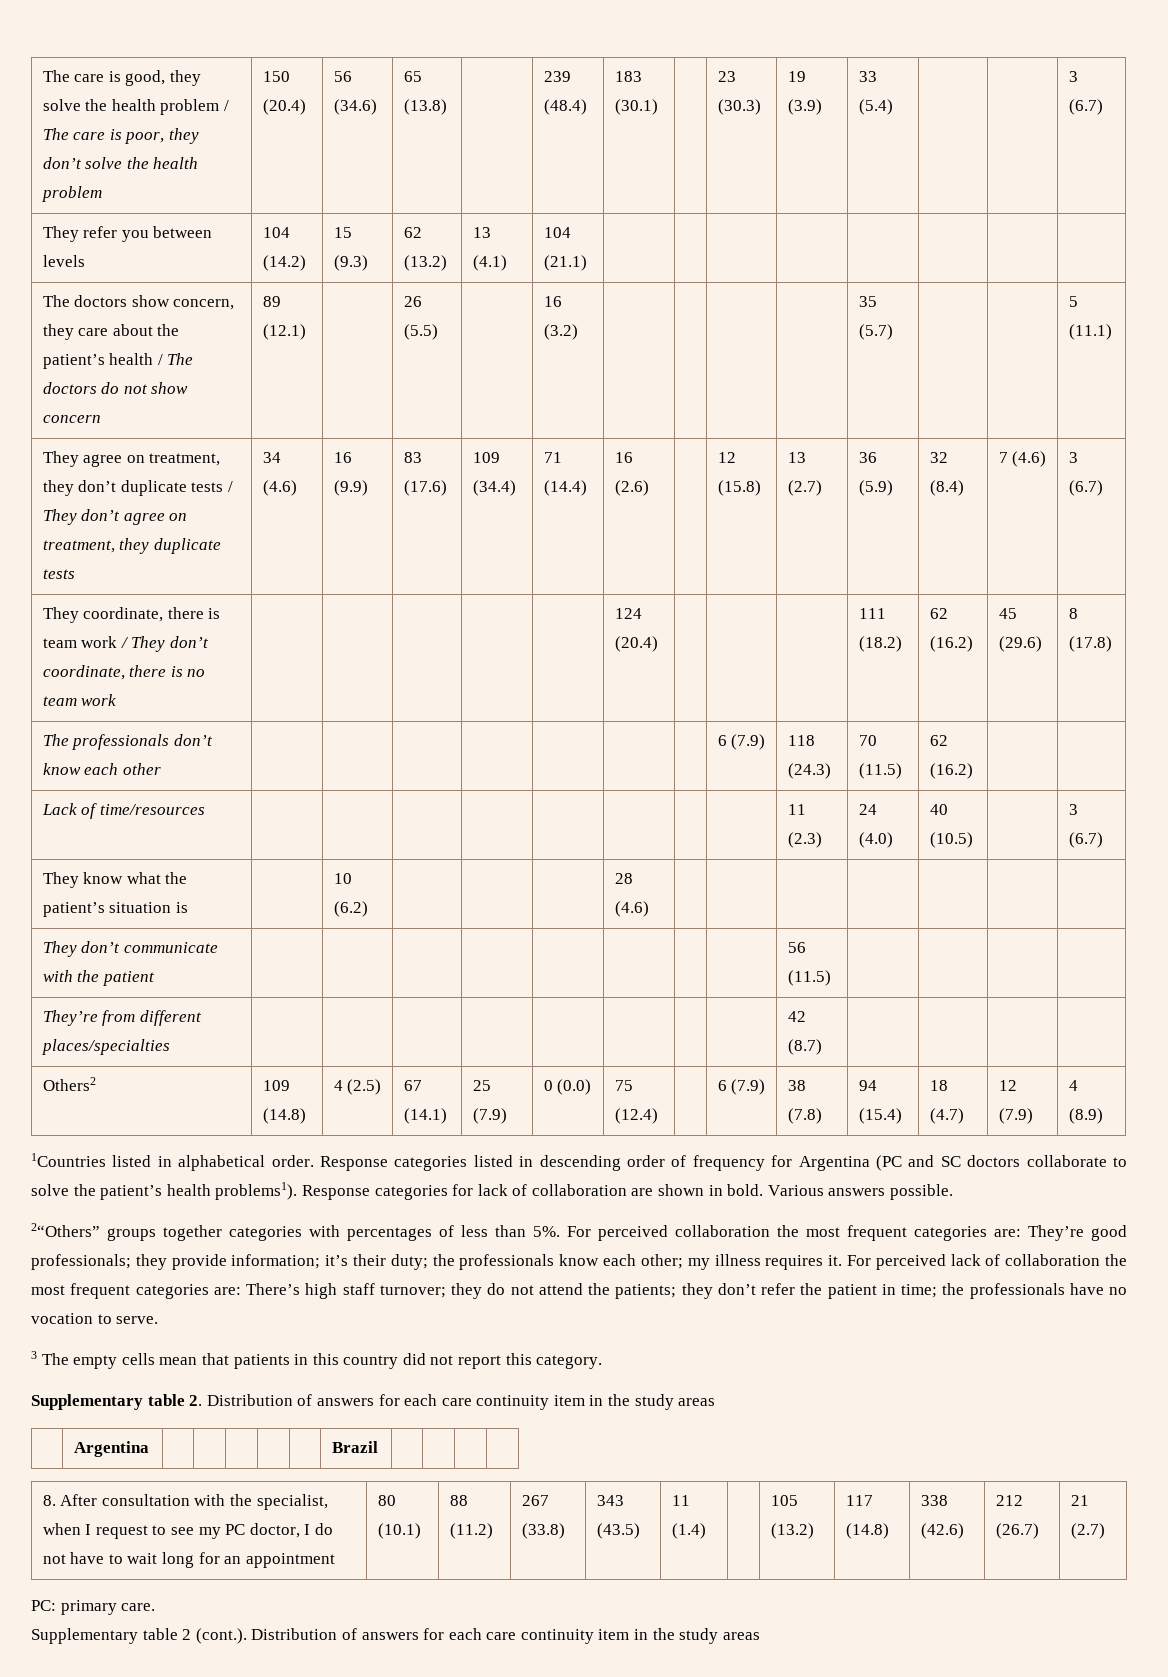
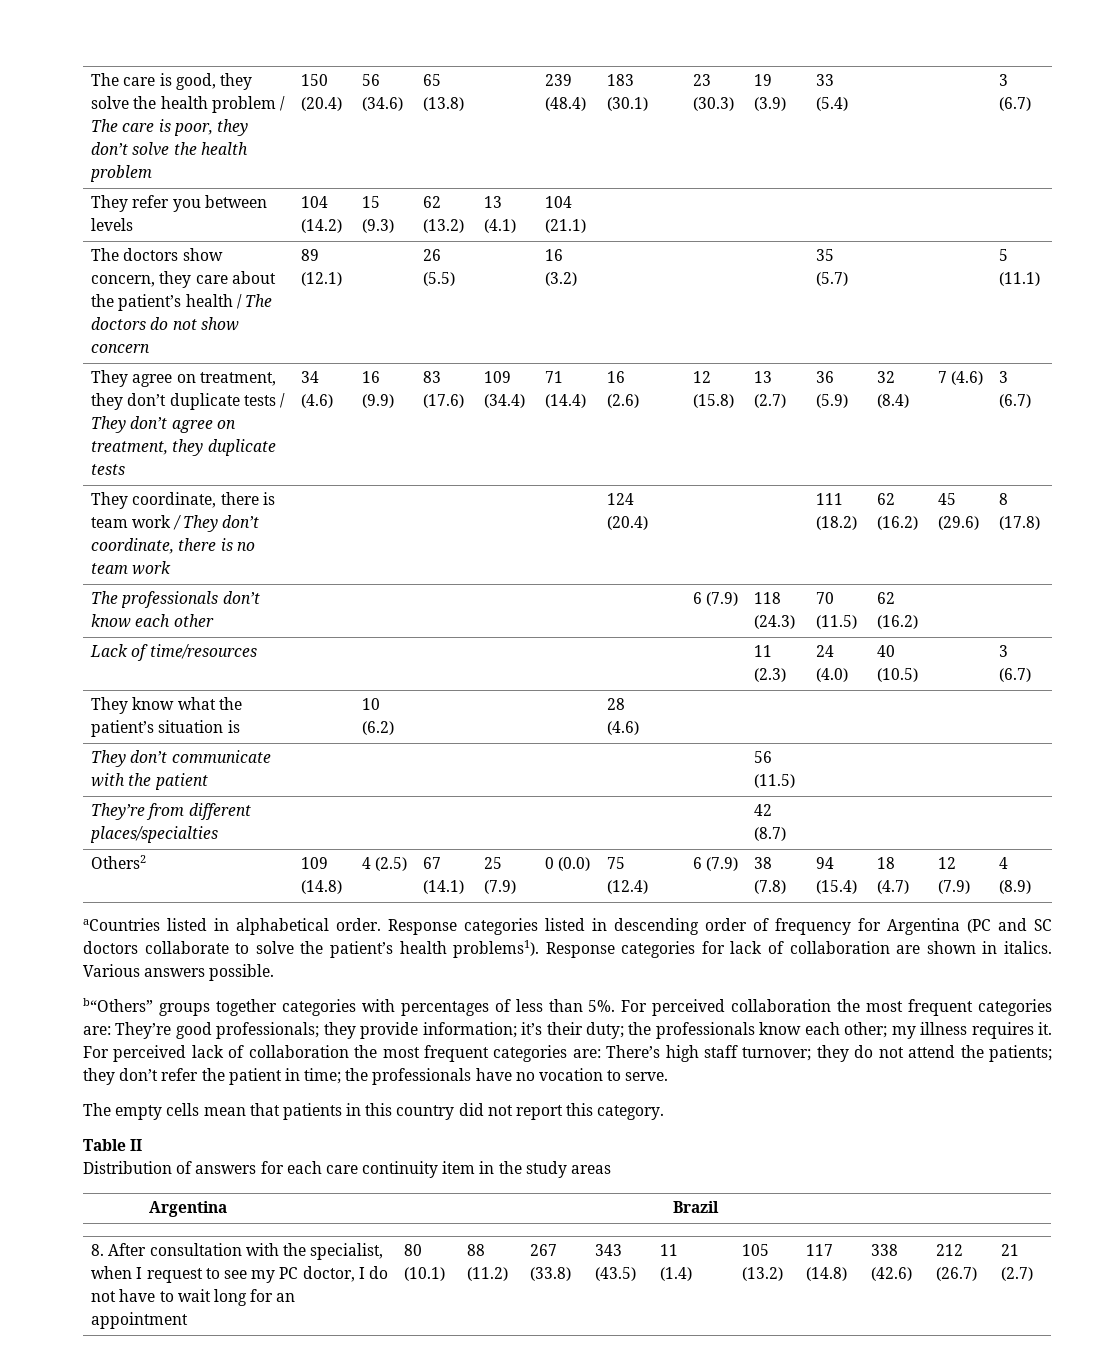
[31,1153,106,1167] 1Countries -> [83,918,160,931] aCountries
[727,1184,764,1196] bold. -> [1004,941,1053,954] italics.
[31,1223,100,1237] 2“Others” -> [83,998,153,1012] b“Others”
[31,1351,37,1359] 3 -> (669, 1076) none
[31,1394,203,1410] Supplementary table 2. -> [83,1139,143,1151] Table II //
[31,1600,156,1615] [31,1628,760,1644] // PC: primary care. // Supplementary table 2 (cont.). Distribution of answers for each care continuity item in the study areas -> (1034, 1274) none

